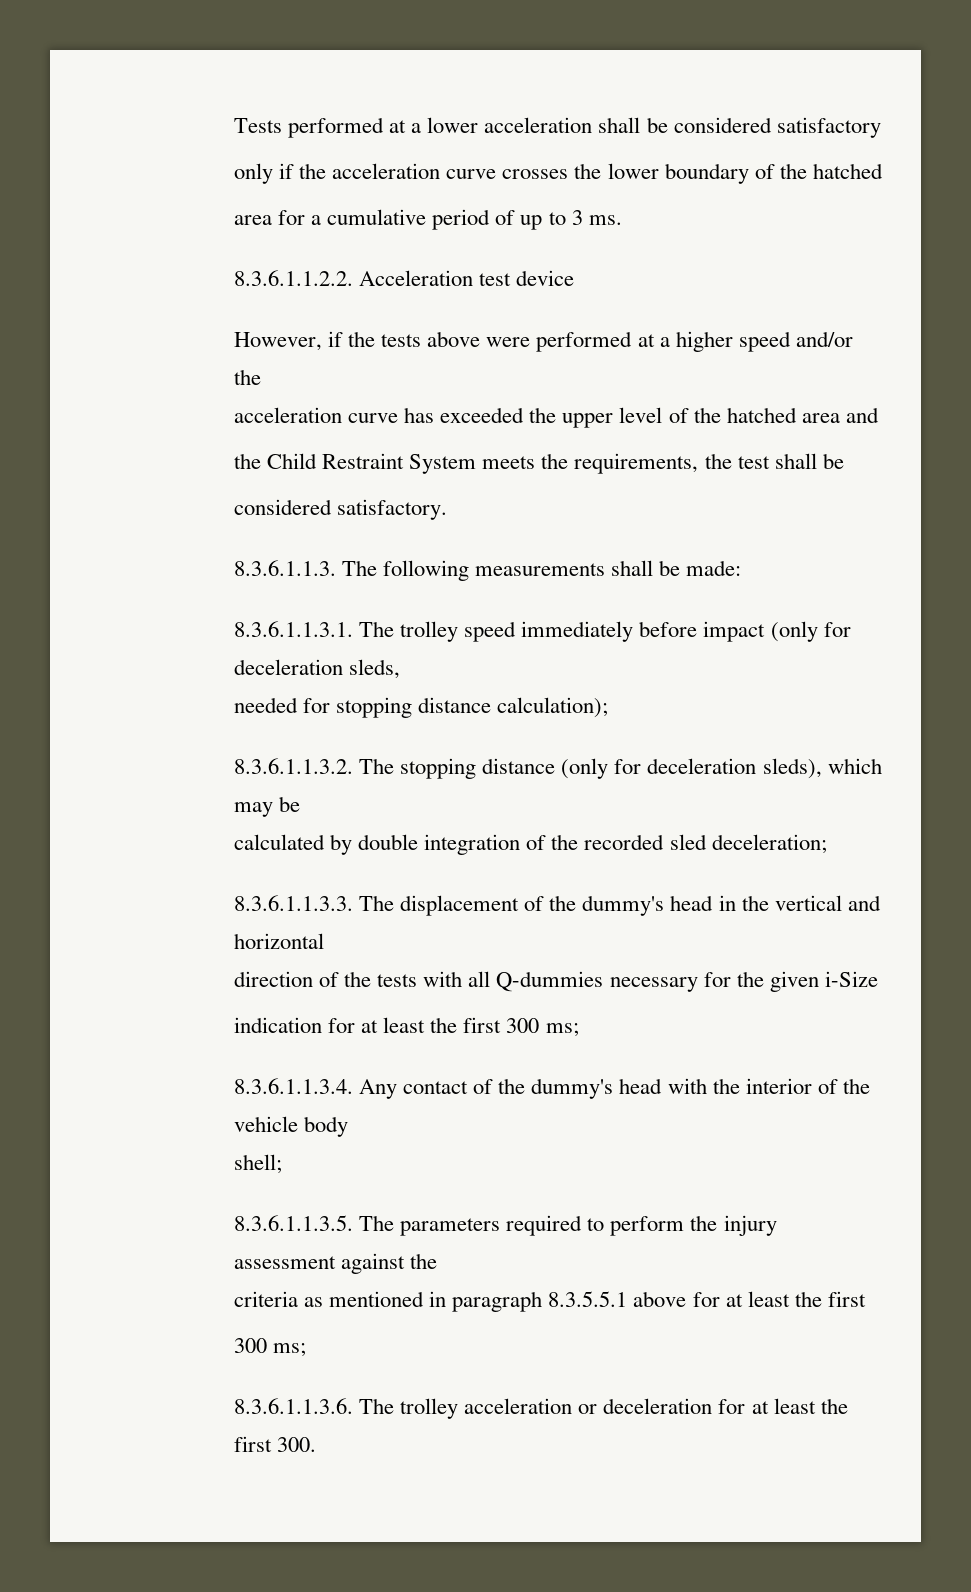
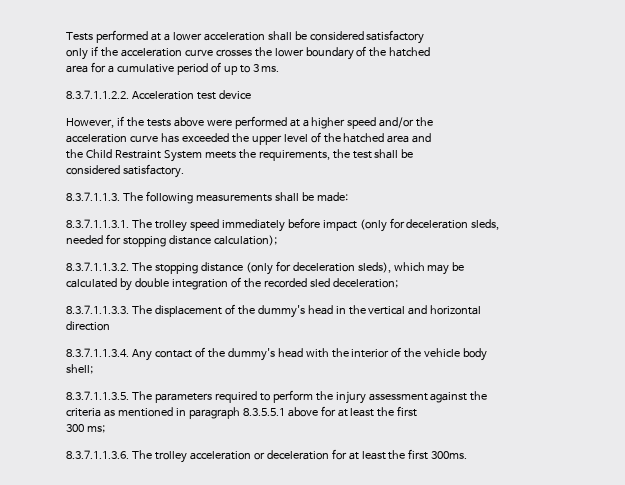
[233,270,353,286] 8.3.6.1.1.2.2. -> [65,90,129,99] 8.3.7.1.1.2.2.
[233,560,336,576] 8.3.6.1.1.3. -> [65,192,120,201] 8.3.7.1.1.3.
[233,621,353,637] 8.3.6.1.1.3.1. -> [65,219,129,228] 8.3.7.1.1.3.1.
[233,758,353,774] 8.3.6.1.1.3.2. -> [65,262,129,271] 8.3.7.1.1.3.2.
[233,895,353,911] 8.3.6.1.1.3.3. -> [65,305,129,314] 8.3.7.1.1.3.3.
[319,971,878,992] [233,1017,579,1037] [233,1078,353,1094] of the tests with all Q-dummies necessary for the given i-Size // indication for at least the first 300 ms; // 8.3.6.1.1.3.4. -> [65,348,129,357] // 8.3.7.1.1.3.4.
[233,1215,353,1231] 8.3.6.1.1.3.5. -> [65,391,129,400] 8.3.7.1.1.3.5.
[233,1398,353,1414] 8.3.6.1.1.3.6. -> [65,450,129,459] 8.3.7.1.1.3.6.
[277,1437,317,1452] 300. -> [431,451,468,459] 300ms.

